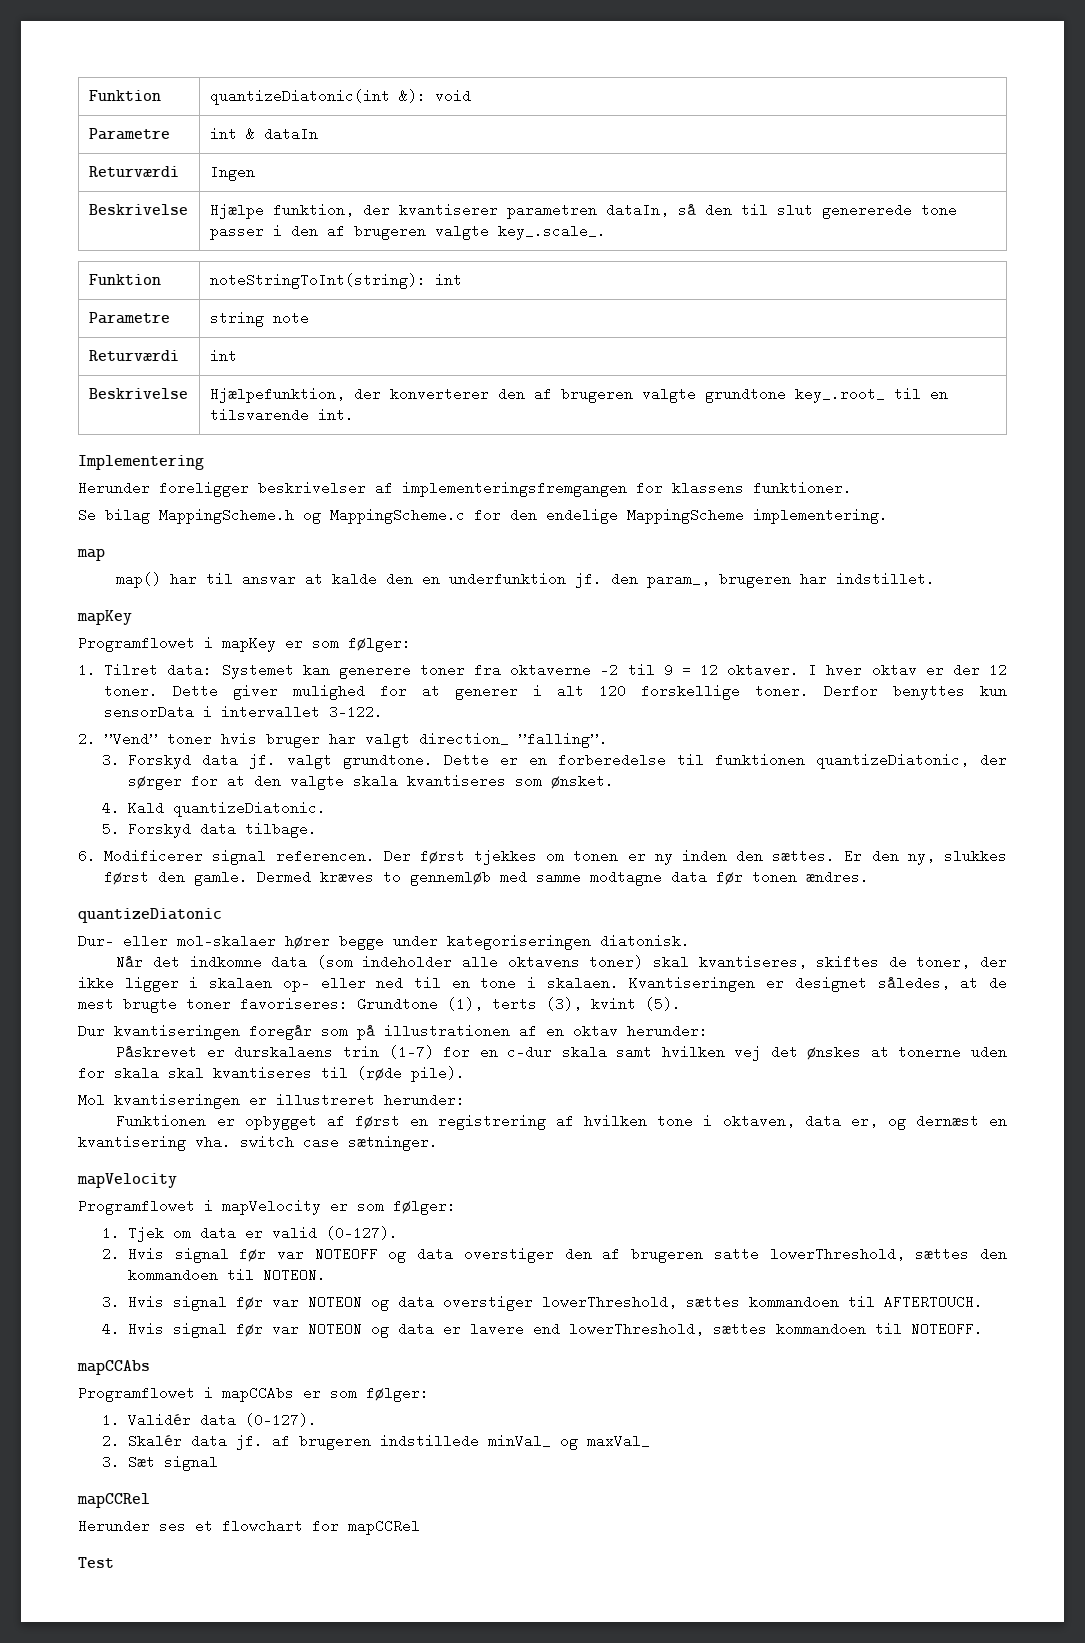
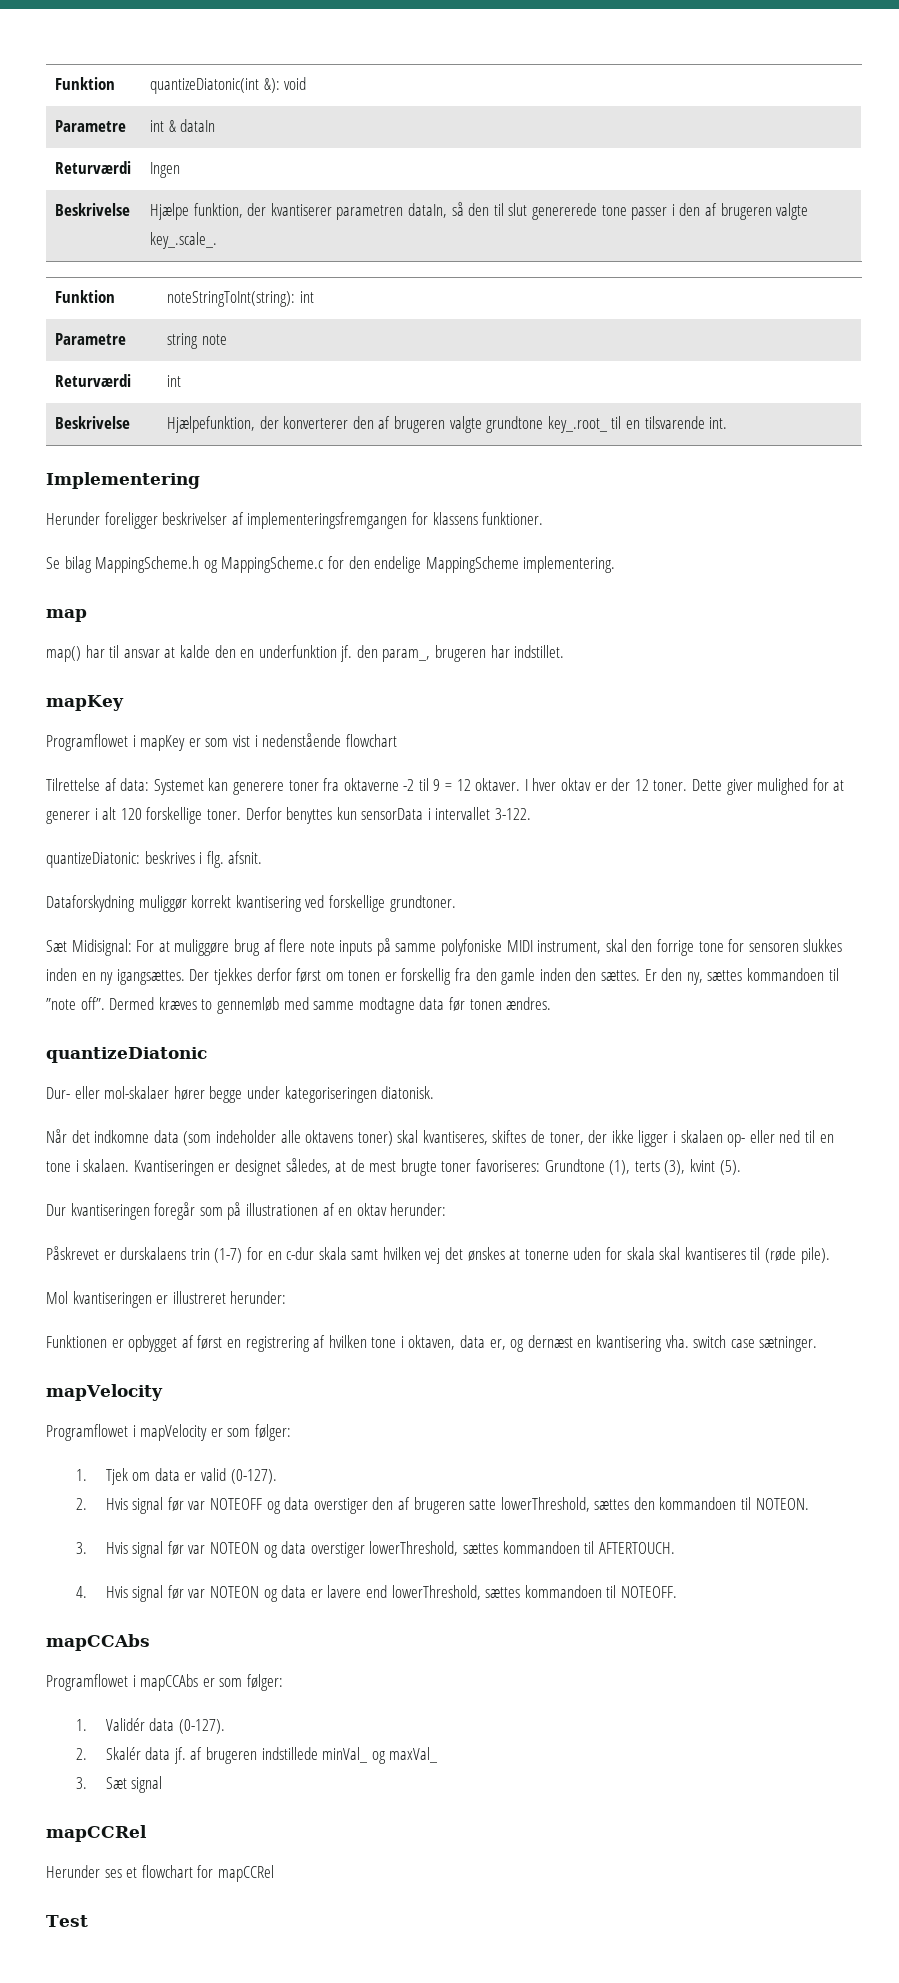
[348,636,411,652] [78,663,159,677] følger: // 1. Tilret -> [232,733,397,747] [46,778,117,791] vist i nedenstående flowchart // Tilrettelse af
[78,732,609,748] [101,753,1008,769] [127,774,614,790] [101,801,326,817] [101,822,317,838] [78,849,673,865] 2. ”Vend” toner hvis bruger har valgt direction_ ”falling”. // 3. Forskyd data jf. valgt grundtone. Dette er en forberedelse til funktionen quantizeDiatonic, der sørger for at den valgte skala kvantiseres som ønsket. // 4. Kald quantizeDiatonic. // 5. Forskyd data tilbage. // 6. Modificerer signal referencen. Der først tjekkes om tonen er ny -> [46,851,263,868] [46,895,456,912] [46,938,843,956] [46,968,536,985] quantizeDiatonic: beskrives i flg. afsnit. // Dataforskydning muliggør korrekt kvantisering ved forskellige grundtoner. // Sæt Midisignal: For at muliggøre brug af flere note inputs på samme polyfoniske MIDI instrument, skal den forrige tone for sensoren slukkes inden en ny igangsættes. Der tjekkes derfor først om tonen er forskellig fra den gamle
[944,849,1007,863] [104,870,249,886] slukkes først den gamle. -> [707,968,839,981] [46,997,105,1010] sættes kommandoen til ”note off”.

